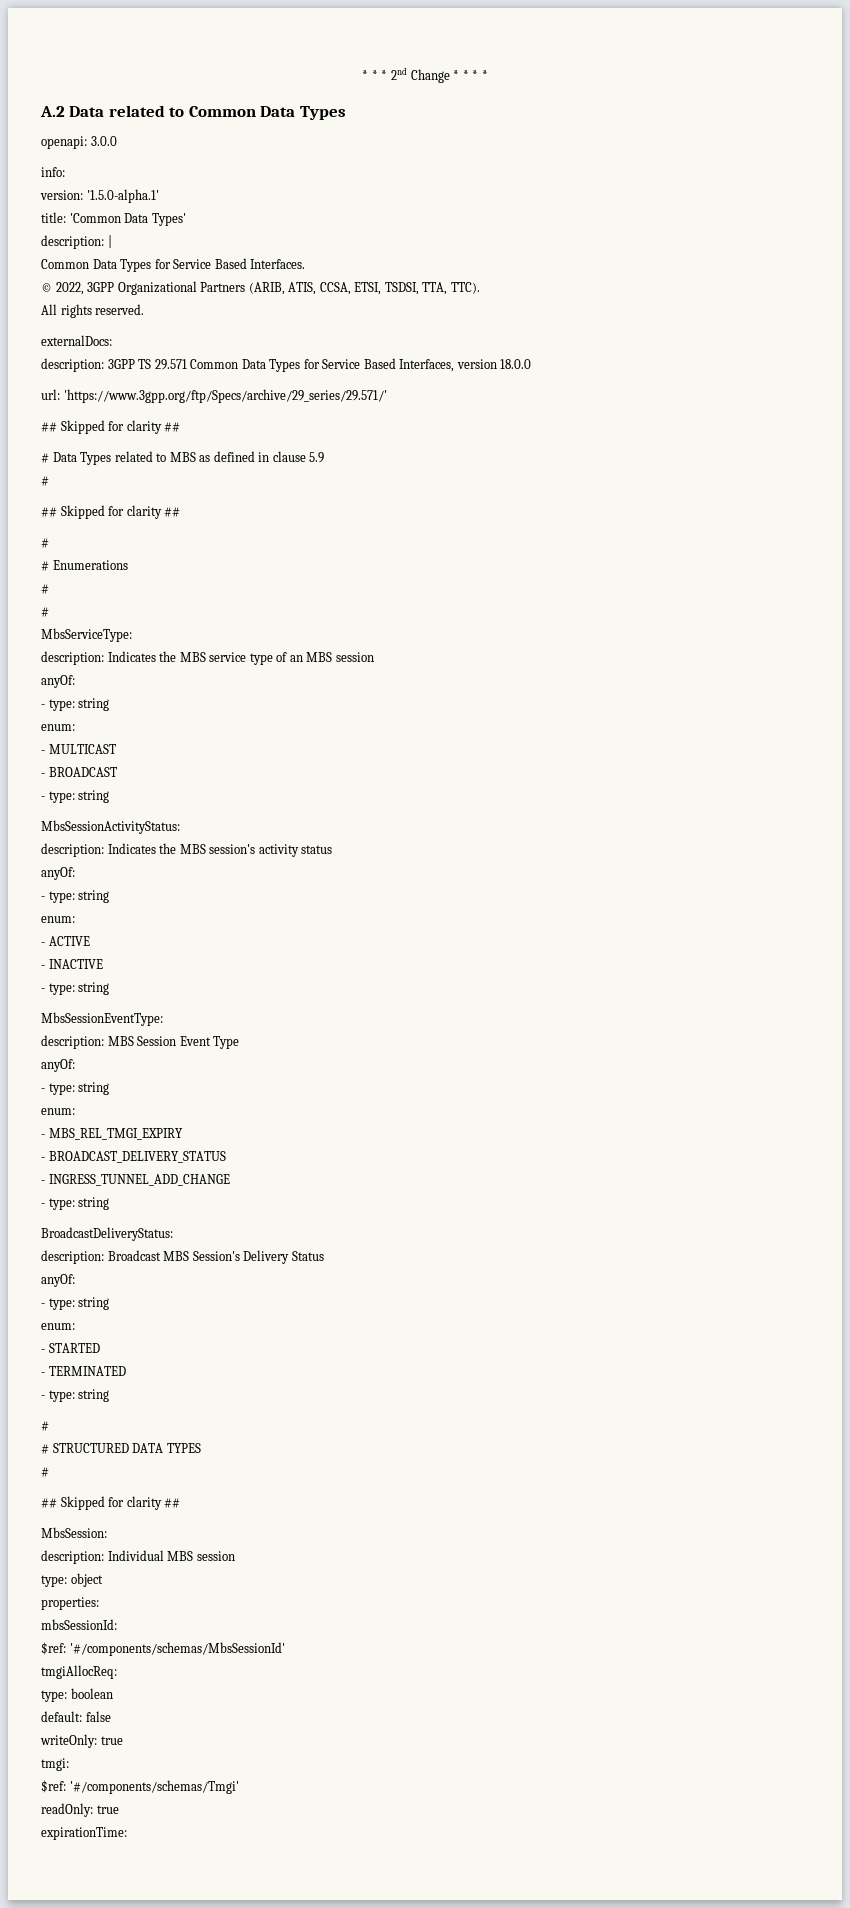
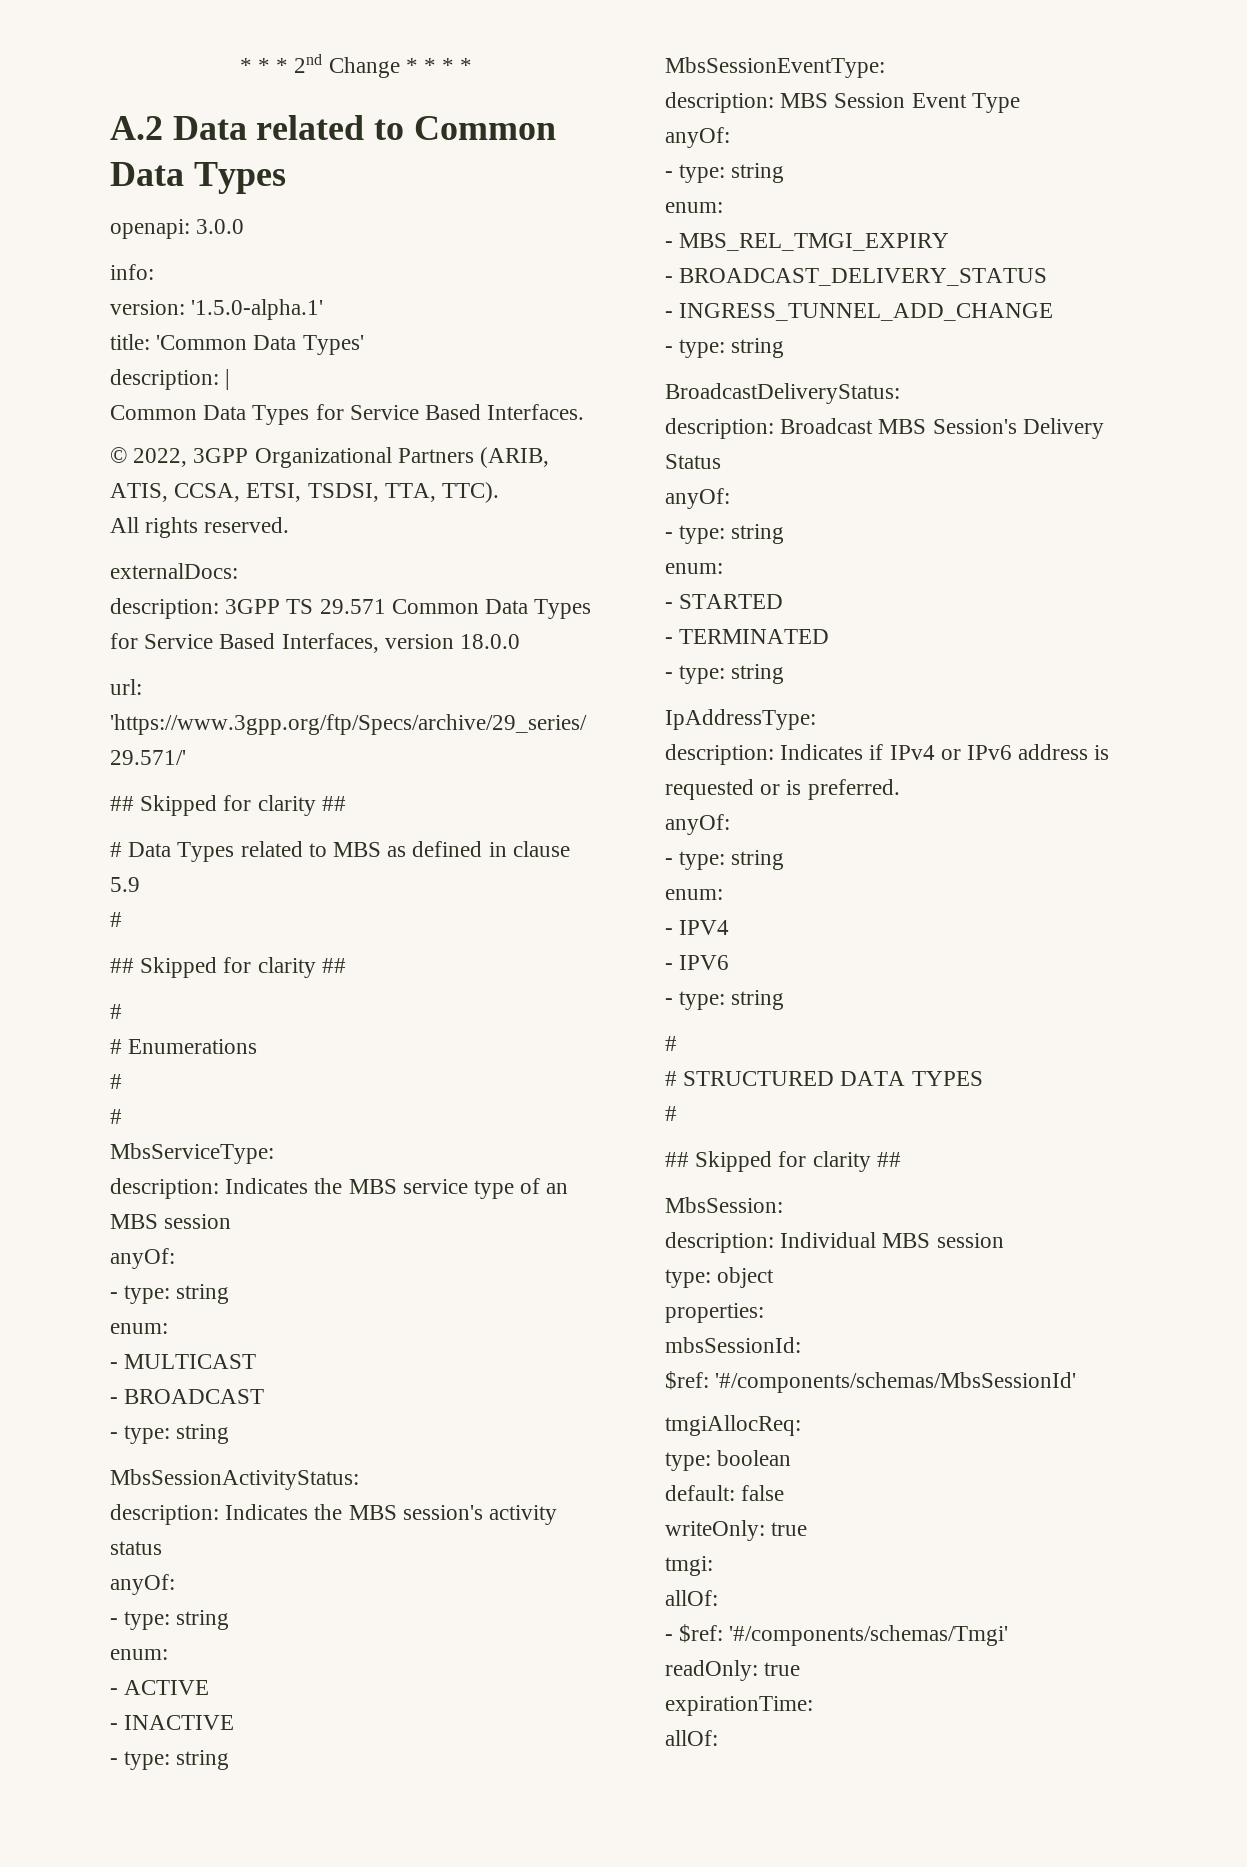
(110, 1395) none -> [665,709,816,730] [665,744,1110,765] [665,779,900,800] [665,814,730,835] [665,850,785,870] [665,889,723,900] [665,920,730,935] [665,955,730,970] [665,990,785,1010] // IpAddressType: // description: Indicates if IPv4 or IPv6 address is requested or is preferred. // anyOf: // - type: string // enum: // - IPV4 // - IPV6 // - type: string
(69, 1764) none -> [665,1590,718,1606] [665,1634,673,1641] allOf: // -
(127, 1833) none -> [665,1730,718,1746] // allOf:

